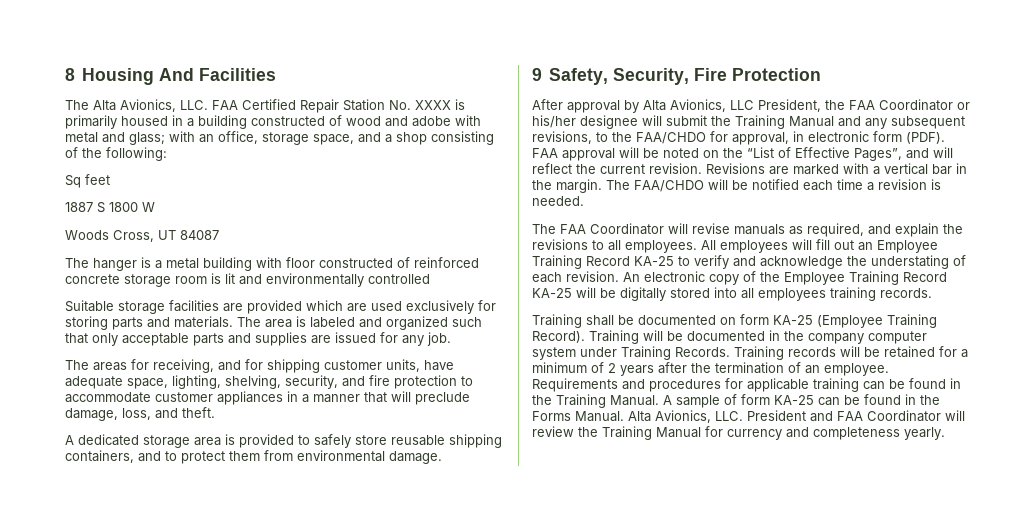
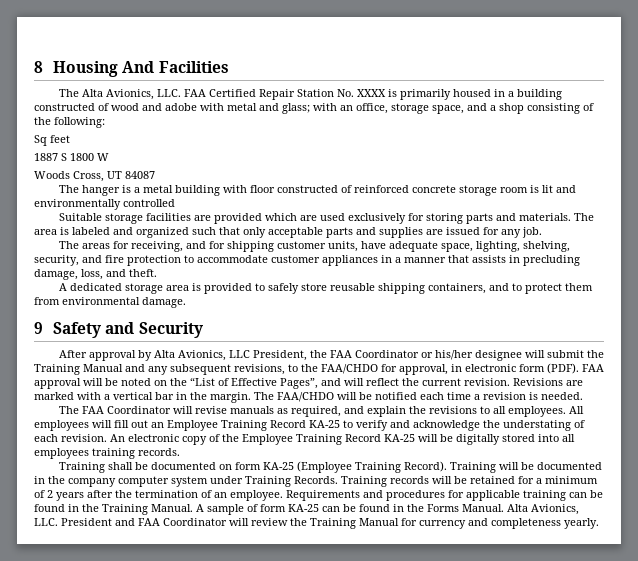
[391,391,470,405] will preclude -> [472,255,580,266] assists in precluding
[549,68,822,85] Safety, Security, Fire Protection -> [53,322,203,338] Safety and Security

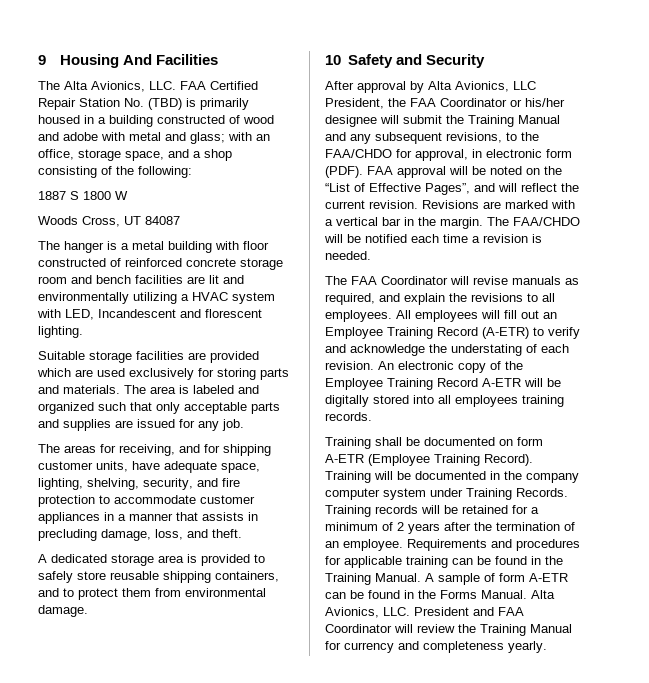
[34,61,43,73] 8 -> [38,55,46,65] 9
[356,89,386,97] XXXX -> [148,98,182,110] (TBD)
[34,135,70,146] // Sq feet -> (192, 172) none
[529,185,576,193] [34,199,175,210] is lit and environmentally controlled -> [71,275,244,284] [38,292,275,304] [37,309,262,320] [38,326,83,338] and bench facilities are lit and environmentally utilizing a HVAC system with LED, Incandescent and florescent lighting.
[34,322,43,334] 9 -> [325,55,341,65] 10
[309,420,340,428] KA-25 -> [482,327,529,339] (A-ETR)
[384,434,415,442] KA-25 -> [482,378,521,387] A-ETR
[262,462,294,470] KA-25 -> [325,454,364,463] A-ETR
[288,504,319,512] KA-25 -> [529,573,568,582] A-ETR

